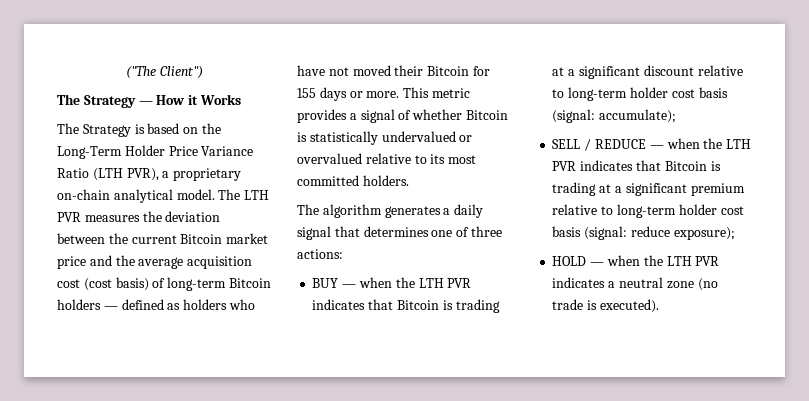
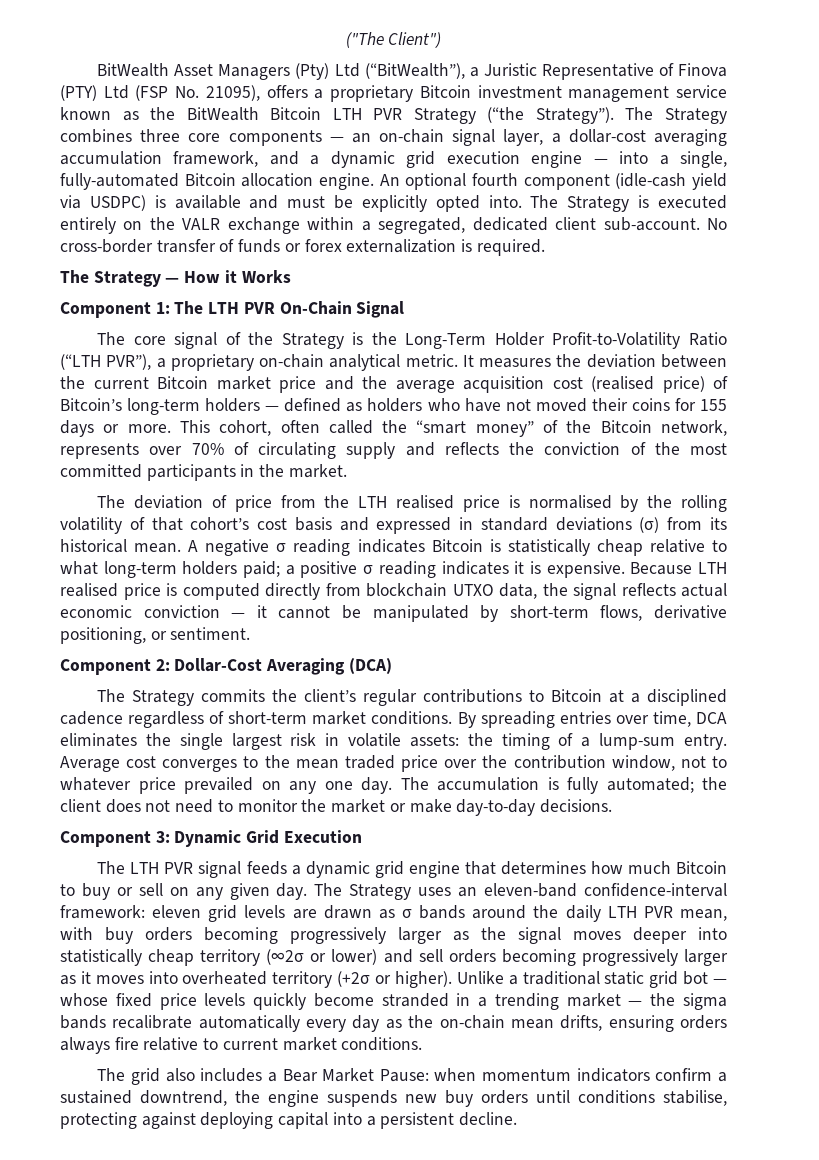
(203, 72) none -> [97,63,727,80] [60,85,727,102] [60,107,727,124] [60,129,727,146] [60,151,727,168] [60,173,727,190] [60,195,727,212] [60,217,727,234] [60,239,545,256] // BitWealth Asset Managers (Pty) Ltd (“BitWealth”), a Juristic Representative of Finova (PTY) Ltd (FSP No. 21095), offers a proprietary Bitcoin investment management service known as the BitWealth Bitcoin LTH PVR Strategy (“the Strategy”). The Strategy combines three core components — an on-chain signal layer, a dollar-cost averaging accumulation framework, and a dynamic grid execution engine — into a single, fully-automated Bitcoin allocation engine. An optional fourth component (idle-cash yield via USDPC) is available and must be explicitly opted into. The Strategy is executed entirely on the VALR exchange within a segregated, dedicated client sub-account. No cross-border transfer of funds or forex externalization is required.
[57,123,221,137] [57,145,254,159] [57,168,242,181] [57,189,270,203] [57,212,81,222] The Strategy is based on the Long-Term Holder Price Variance Ratio (LTH PVR), a proprietary on-chain analytical model. The LTH PVR -> [60,301,405,318] [97,332,727,349] [60,354,474,371] Component 1: The LTH PVR On-Chain Signal // The core signal of the Strategy is the Long-Term Holder Profit-to-Volatility Ratio (“LTH PVR”), a proprietary on-chain analytical metric. It
[83,277,271,291] (cost basis) of long-term Bitcoin -> [591,376,728,393] [60,398,201,415] (realised price) of Bitcoin’s long-term
[427,66,470,76] Bitcoin -> [631,398,670,411] coins
[431,88,470,98] [297,109,508,123] [297,131,473,145] [297,153,477,164] [297,175,409,186] [297,204,484,218] [297,226,502,240] [297,249,343,259] [312,277,472,288] [312,299,500,313] [552,65,743,79] [552,87,728,101] [552,109,677,123] [552,138,752,151] [552,160,721,171] [552,182,745,196] [552,204,744,218] [552,226,735,240] [552,255,720,266] [552,277,718,291] [552,299,659,313] metric provides a signal of whether Bitcoin is statistically undervalued or overvalued relative to its most committed holders. // The algorithm generates a daily signal that determines one of three actions: // BUY — when the LTH PVR indicates that Bitcoin is trading at a significant discount relative to long-term holder cost basis (signal: accumulate); // SELL / REDUCE — when the LTH PVR indicates that Bitcoin is trading at a significant premium relative to long-term holder cost basis (signal: reduce exposure); // HOLD — when the LTH PVR indicates a neutral zone (no trade is executed). -> [219,420,727,437] [60,442,727,459] [60,464,347,481] [97,495,728,512] [60,517,727,534] [60,539,728,556] [60,561,727,578] [60,583,727,600] [60,605,728,622] [60,627,251,644] [60,658,392,675] [97,689,728,706] [60,711,727,728] [60,733,727,750] [60,755,727,772] [60,777,727,794] [60,799,612,816] [60,830,362,847] [97,861,727,878] [60,883,727,900] [60,905,727,922] [60,927,727,944] [60,949,728,966] [60,971,728,988] [60,993,727,1010] [60,1015,728,1032] [60,1037,423,1054] [97,1068,727,1085] [60,1090,727,1107] [60,1112,518,1129] cohort, often called the “smart money” of the Bitcoin network, represents over 70% of circulating supply and reflects the conviction of the most committed participants in the market. // The deviation of price from the LTH realised price is normalised by the rolling volatility of that cohort’s cost basis and expressed in standard deviations (σ) from its historical mean. A negative σ reading indicates Bitcoin is statistically cheap relative to what long-term holders paid; a positive σ reading indicates it is expensive. Because LTH realised price is computed directly from blockchain UTXO data, the signal reflects actual economic conviction — it cannot be manipulated by short-term flows, derivative positioning, or sentiment. // Component 2: Dollar-Cost Averaging (DCA) // The Strategy commits the client’s regular contributions to Bitcoin at a disciplined cadence regardless of short-term market conditions. By spreading entries over time, DCA eliminates the single largest risk in volatile assets: the timing of a lump-sum entry. Average cost converges to the mean traded price over the contribution window, not to whatever price prevailed on any one day. The accumulation is fully automated; the client does not need to monitor the market or make day-to-day decisions. // Component 3: Dynamic Grid Execution // The LTH PVR signal feeds a dynamic grid engine that determines how much Bitcoin to buy or sell on any given day. The Strategy uses an eleven-band confidence-interval framework: eleven grid levels are drawn as σ bands around the daily LTH PVR mean, with buy orders becoming progressively larger as the signal moves deeper into statistically cheap territory (∞2σ or lower) and sell orders becoming progressively larger as it moves into overheated territory (+2σ or higher). Unlike a traditional static grid bot — whose fixed price levels quickly become stranded in a trending market — the sigma bands recalibrate automatically every day as the on-chain mean drifts, ensuring orders always fire relative to current market conditions. // The grid also includes a Bear Market Pause: when momentum indicators confirm a sustained downtrend, the engine suspends new buy orders until conditions stabilise, protecting against deploying capital into a persistent decline.

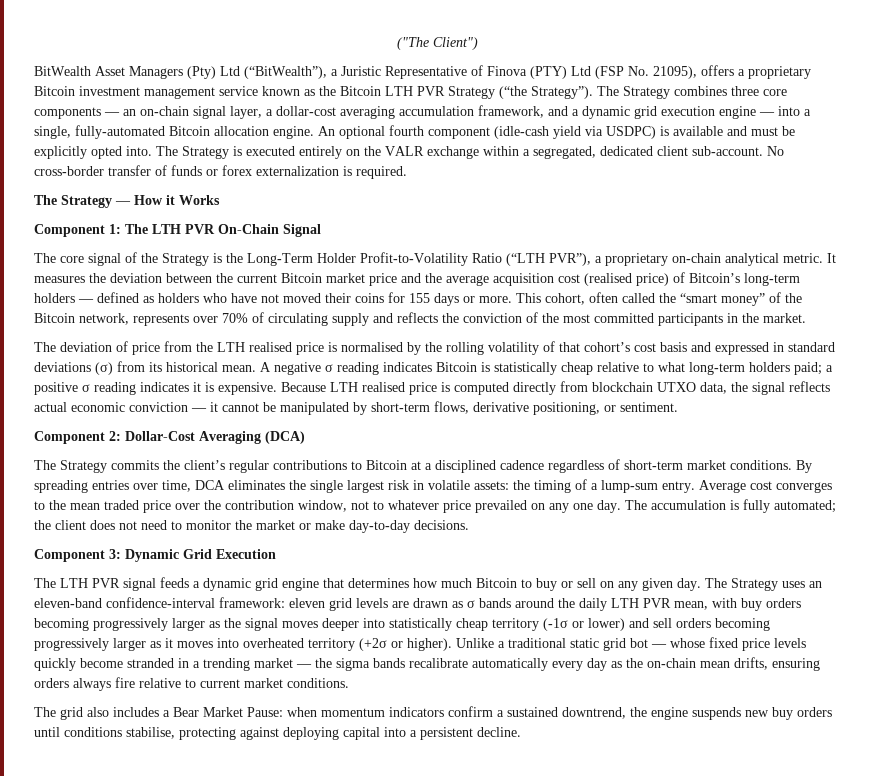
[186,107,259,121] BitWealth -> (336, 91) none
[266,949,305,965] (∞2σ -> [543,618,568,631] (-1σ

